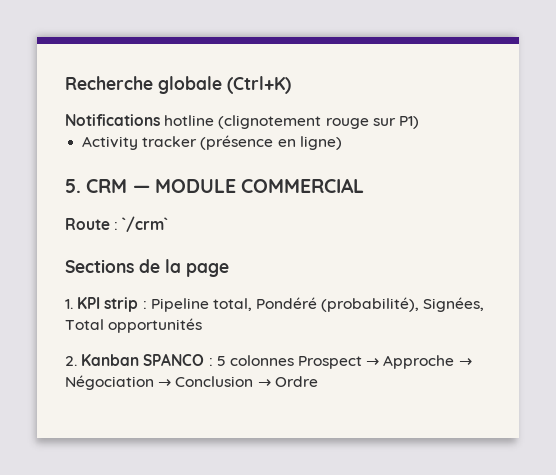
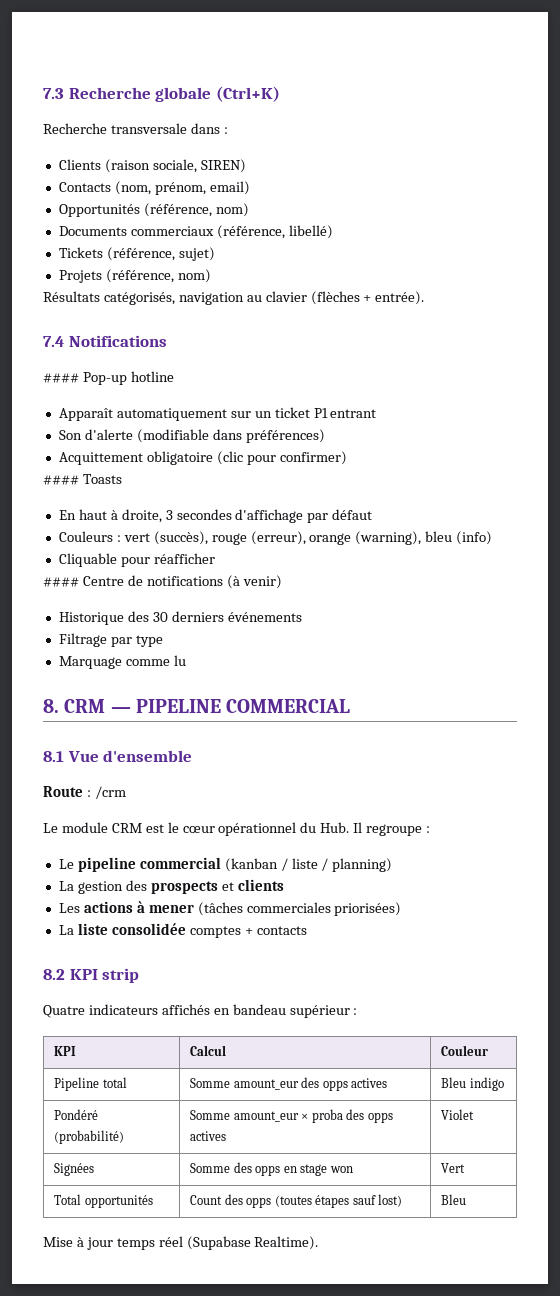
(65, 83) none -> [43,88,64,99] 7.3
(291, 85) none -> [43,123,228,134] [58,159,246,173] [58,181,250,195] [58,203,249,217] [58,225,333,239] [58,247,215,261] [58,269,211,283] [43,291,425,305] [43,336,64,347] Recherche transversale dans : // Clients (raison sociale, SIREN) // Contacts (nom, prénom, email) // Opportunités (référence, nom) // Documents commerciaux (référence, libellé) // Tickets (référence, sujet) // Projets (référence, nom) // Résultats catégorisés, navigation au clavier (flèches + entrée). // 7.4
(160, 120) none -> [43,372,127,385] // #### Pop-up
[218,115,419,129] [82,135,342,150] [65,179,81,193] (clignotement rouge sur P1) // Activity tracker (présence en ligne) // 5. -> [58,407,377,421] [58,429,325,443] [58,451,347,465] [43,474,122,485] [58,509,373,523] [58,531,493,545] [58,553,215,567] [43,575,282,589] [58,611,302,625] [58,633,163,647] [58,655,186,669] [43,699,59,713] // Apparaît automatiquement sur un ticket P1 entrant // Son d'alerte (modifiable dans préférences) // Acquittement obligatoire (clic pour confirmer) // #### Toasts // En haut à droite, 3 secondes d'affichage par défaut // Couleurs : vert (succès), rouge (erreur), orange (warning), bleu (info) // Cliquable pour réafficher // #### Centre de notifications (à venir) // Historique des 30 derniers événements // Filtrage par type // Marquage comme lu // 8.
[154,179,236,193] MODULE -> [135,699,221,713] PIPELINE
(365, 185) none -> [43,750,193,762] // 8.1 Vue d'ensemble
[122,216,169,232] [65,259,229,277] [65,297,485,312] [65,318,203,333] [65,353,472,369] [65,375,318,390] `/crm` // Sections de la page // 1. KPI strip : Pipeline total, Pondéré (probabilité), Signées, Total opportunités // 2. Kanban SPANCO : 5 colonnes Prospect → Approche → Négociation → Conclusion → Ordre -> [94,786,126,799] [43,822,431,836] [58,857,393,872] [58,879,284,894] [58,901,402,916] [58,923,307,938] [43,968,140,983] [43,1004,358,1018] [54,1046,77,1056] [190,1045,227,1056] [441,1045,489,1056] [54,1077,127,1091] [190,1077,388,1091] [441,1077,504,1091] [54,1109,99,1120] [54,1130,125,1144] [190,1109,393,1123] [190,1131,227,1141] [441,1109,475,1120] [54,1163,95,1176] [190,1162,353,1176] [441,1163,466,1173] [54,1194,153,1208] [190,1194,403,1208] [441,1194,467,1205] [43,1236,319,1250] /crm // Le module CRM est le cœur opérationnel du Hub. Il regroupe : // Le pipeline commercial (kanban / liste / planning) // La gestion des prospects et clients // Les actions à mener (tâches commerciales priorisées) // La liste consolidée comptes + contacts // 8.2 KPI strip // Quatre indicateurs affichés en bandeau supérieur : // KPI | Calcul | Couleur // Pipeline total | Somme amount_eur des opps actives | Bleu indigo // Pondéré (probabilité) | Somme amount_eur × proba des opps actives | Violet // Signées | Somme des opps en stage won | Vert // Total opportunités | Count des opps (toutes étapes sauf lost) | Bleu // Mise à jour temps réel (Supabase Realtime).

